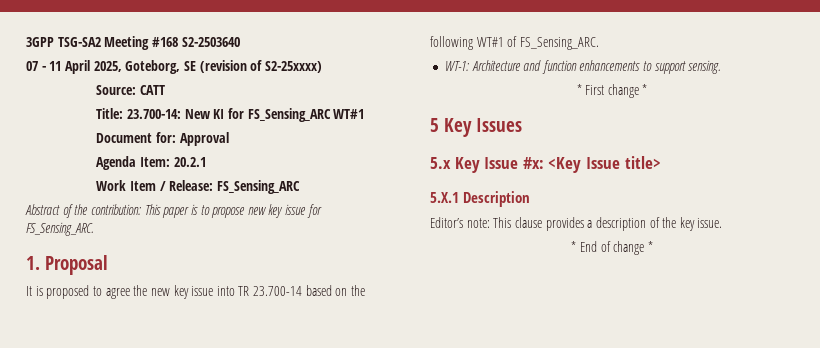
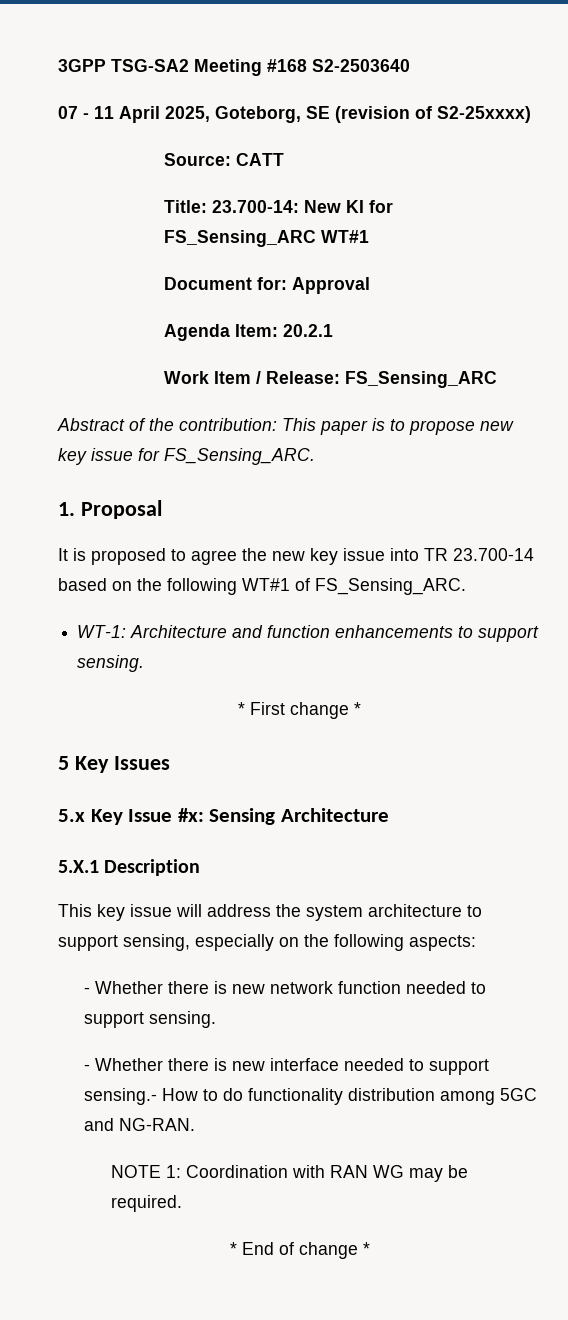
[548,156,661,173] <Key Issue title> -> [209,808,389,825] Sensing Architecture
[430,217,723,231] Editor’s note: This clause provides a description of the key issue. -> [58,904,482,921] [58,934,476,951] [84,981,487,994] [84,1011,217,1028] [84,1058,490,1075] [84,1088,538,1105] [84,1118,196,1131] [110,1165,468,1182] [110,1195,182,1212] This key issue will address the system architecture to support sensing, especially on the following aspects: // - Whether there is new network function needed to support sensing. // - Whether there is new interface needed to support sensing.- How to do functionality distribution among 5GC and NG-RAN. // NOTE 1: Coordination with RAN WG may be required.

